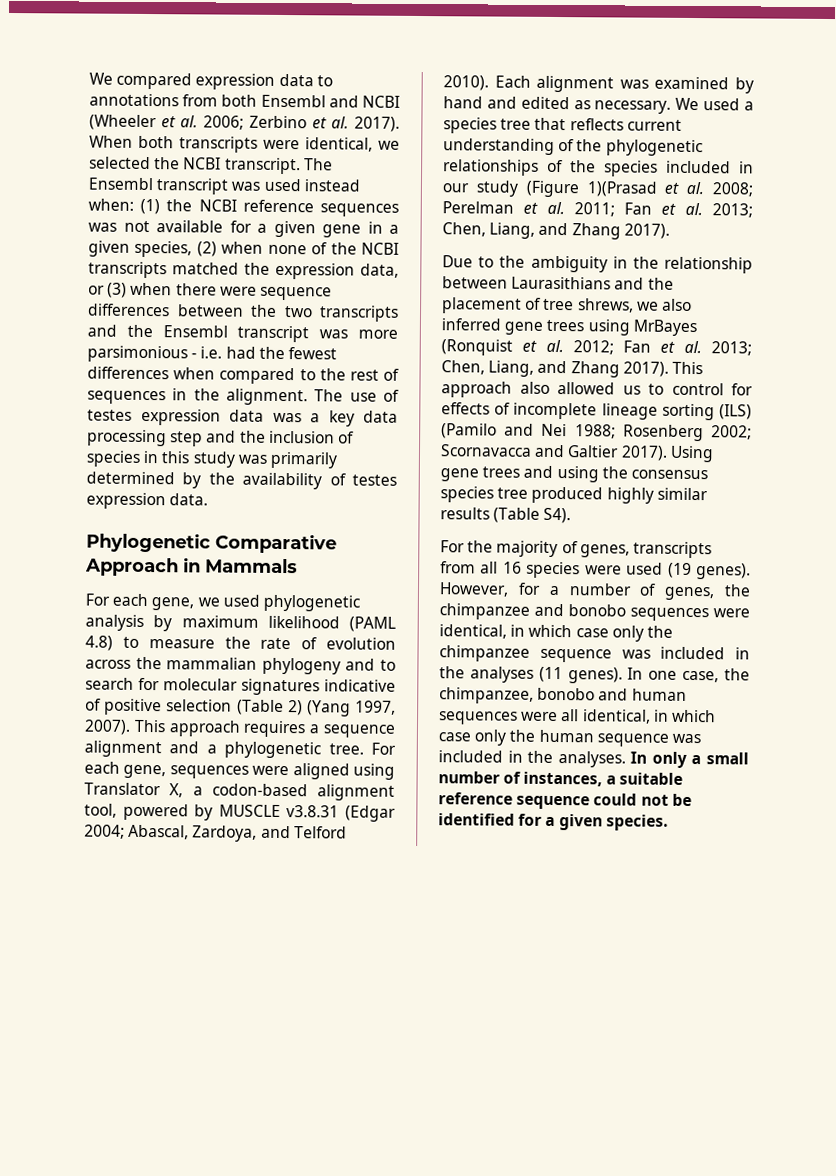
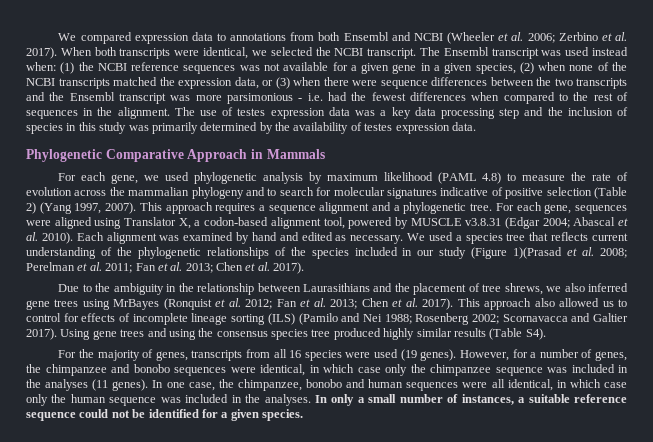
[128,824,347,842] Abascal, Zardoya, and Telford -> [573,217,628,226] [26,232,38,241] Abascal et al.
[442,222,621,240] Chen, Liang, and Zhang -> [216,262,270,271] Chen et al.
[441,360,620,378] Chen, Liang, and Zhang -> [361,298,418,307] Chen et al.

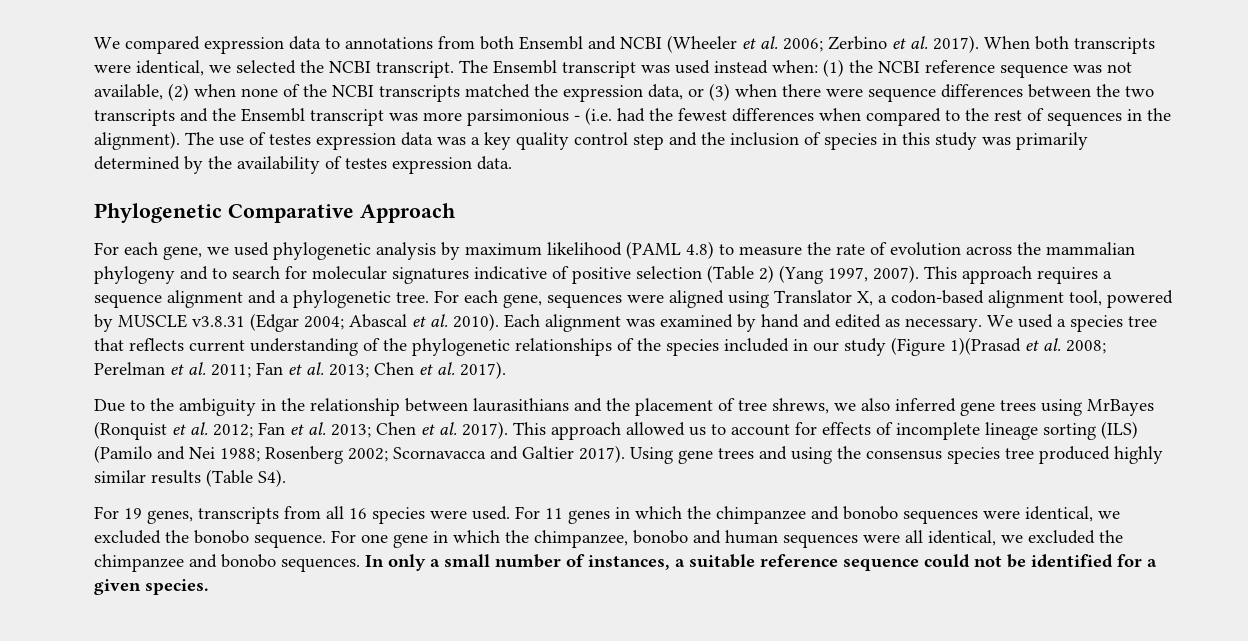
[183,65,236,74] sequences -> [1000,64,1068,78] sequence
[283,62,516,74] available for a given gene in a given species, -> [94,84,163,100] available,
[307,93,323,101] i.e. -> [585,107,612,125] (i.e.
[117,107,170,119] alignment. -> [94,131,180,150] alignment).
[414,107,495,119] data processing -> [516,132,628,150] quality control
[250,149,325,159] in Mammals -> (456, 213) none
[302,283,370,292] Laurasithians -> [473,398,569,412] laurasithians
[534,298,555,307] also -> (621, 431) none
[26,313,61,322] control -> [731,424,790,436] account
[78,349,154,361] the majority of -> [124,508,142,519] 19
[374,349,627,361] used (19 genes). However, for a number of genes, -> [472,506,682,524] used. For 11 genes in which
[309,364,628,376] [26,379,215,391] in which case only the chimpanzee sequence was included in the analyses (11 genes). In one case, -> [1098,511,1120,519] [94,530,500,548] we excluded the bonobo sequence. For one gene in which
[556,379,627,388] [26,394,311,406] in which case only the human sequence was included in the analyses. -> [1001,530,1123,544] [94,554,360,572] we excluded the chimpanzee and bonobo sequences.

